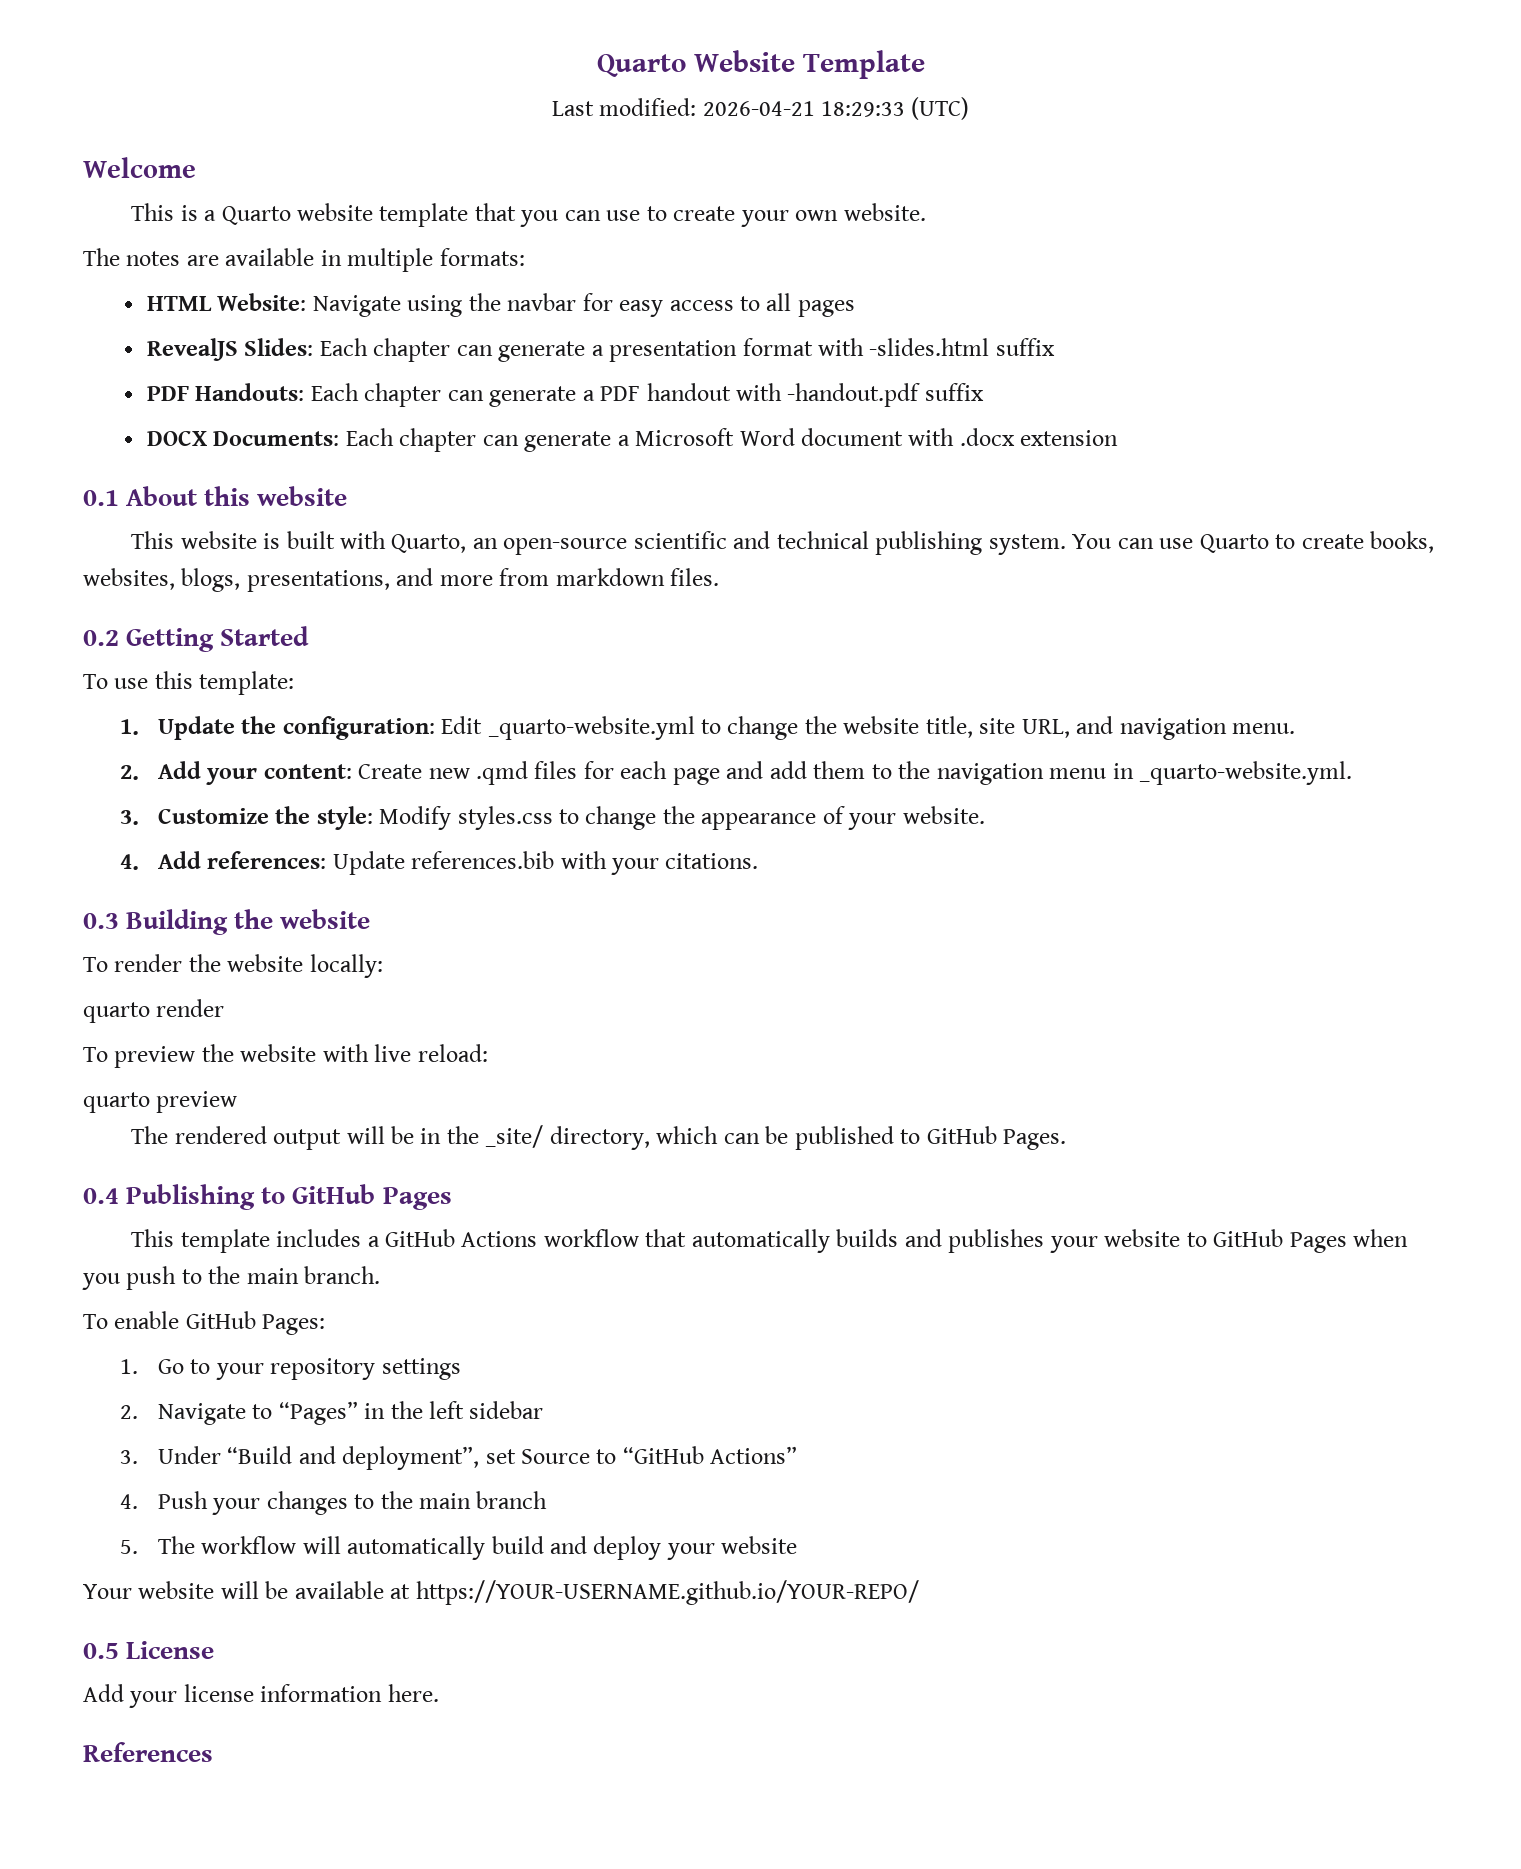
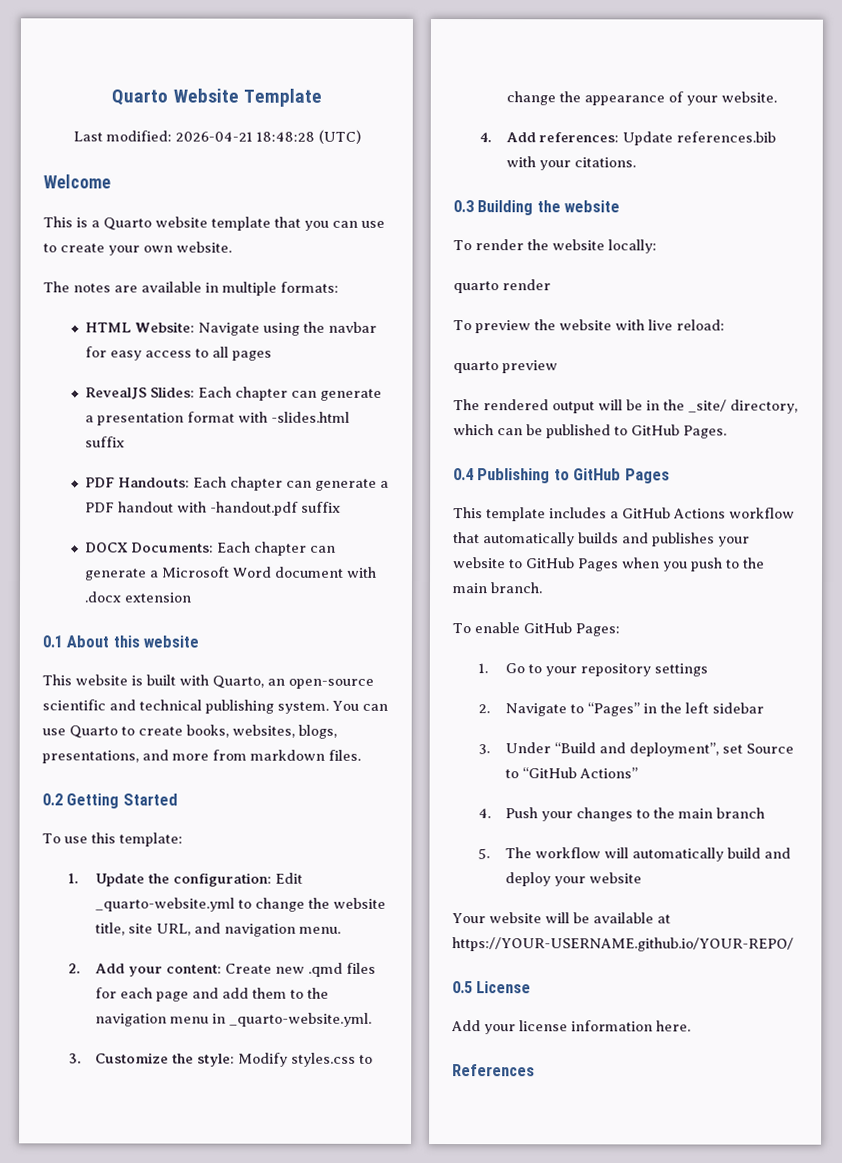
[820,101,905,117] 18:29:33 -> [255,131,315,142] 18:48:28

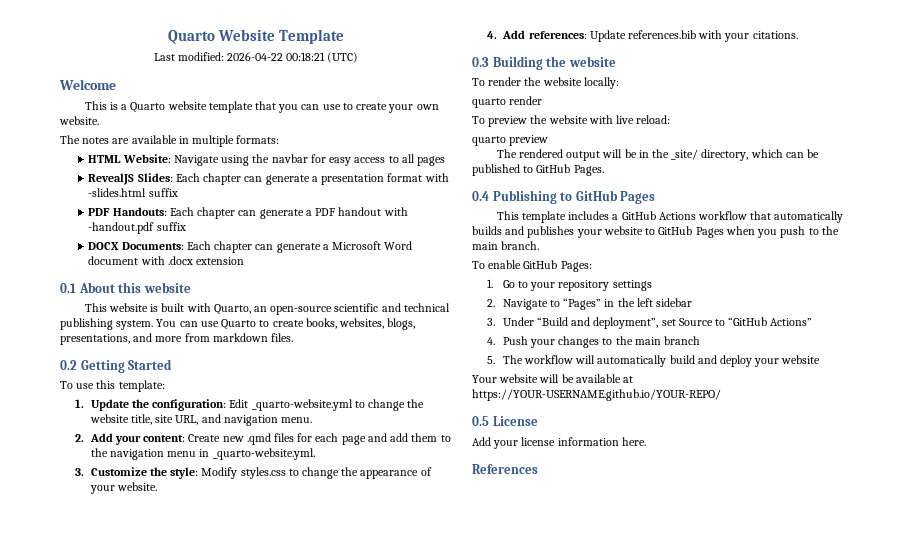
[174,131,315,142] 2026-04-21 18:48:28 -> [227,52,326,61] 2026-04-22 00:18:21

